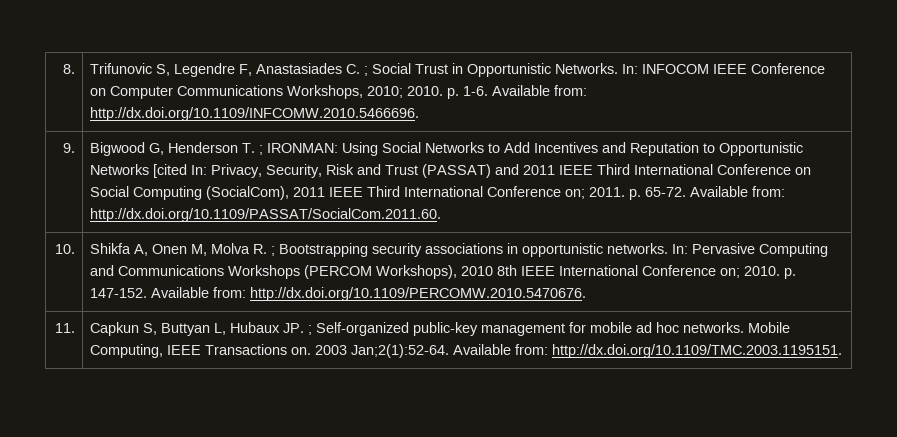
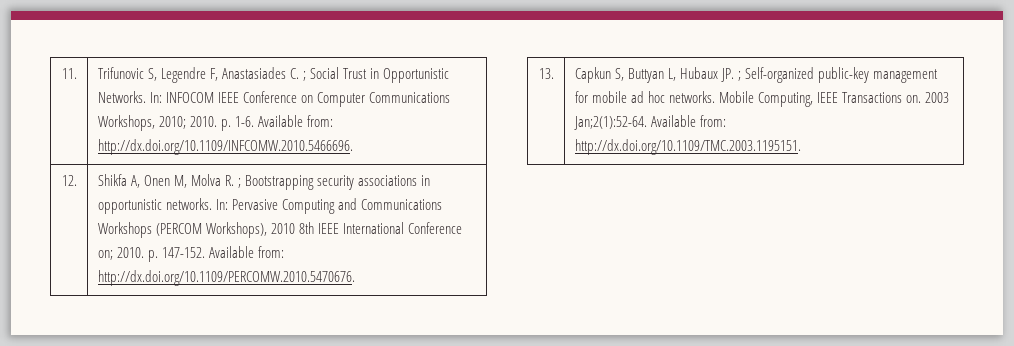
[62,64,75,74] 8. -> [62,68,78,79] 11.
[62,143,75,153] [90,142,804,156] [90,164,812,178] [90,186,786,200] [90,208,442,222] [54,244,75,254] 9. | Bigwood G, Henderson T. ; IRONMAN: Using Social Networks to Add Incentives and Reputation to Opportunistic Networks [cited In: Privacy, Security, Risk and Trust (PASSAT) and 2011 IEEE Third International Conference on Social Computing (SocialCom), 2011 IEEE Third International Conference on; 2011. p. 65-72. Available from: http://dx.doi.org/10.1109/PASSAT/SocialCom.2011.60. // 10. -> [62,175,78,186] 12.
[54,323,75,333] 11. -> [539,68,555,79] 13.

